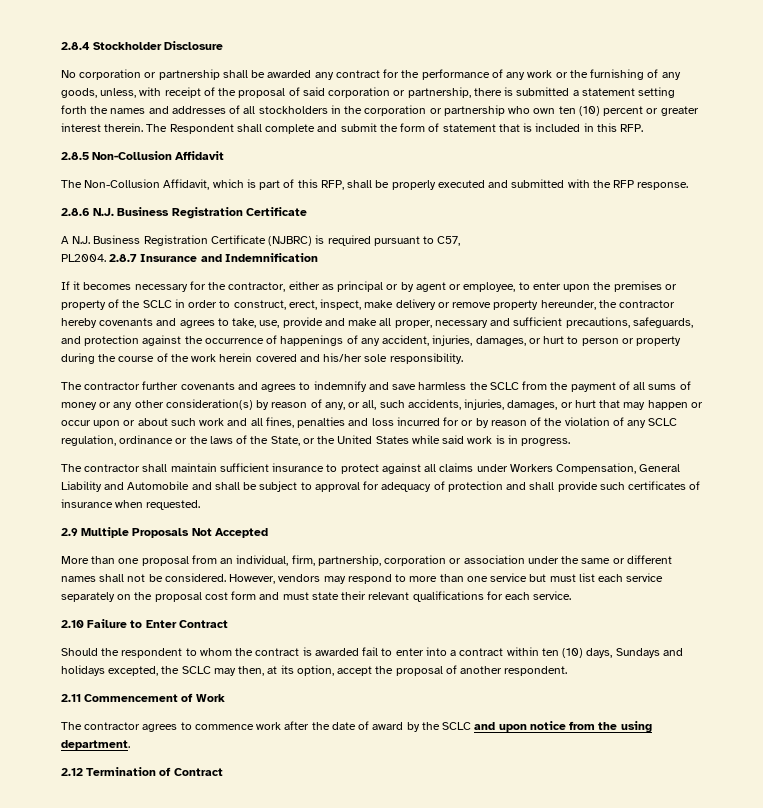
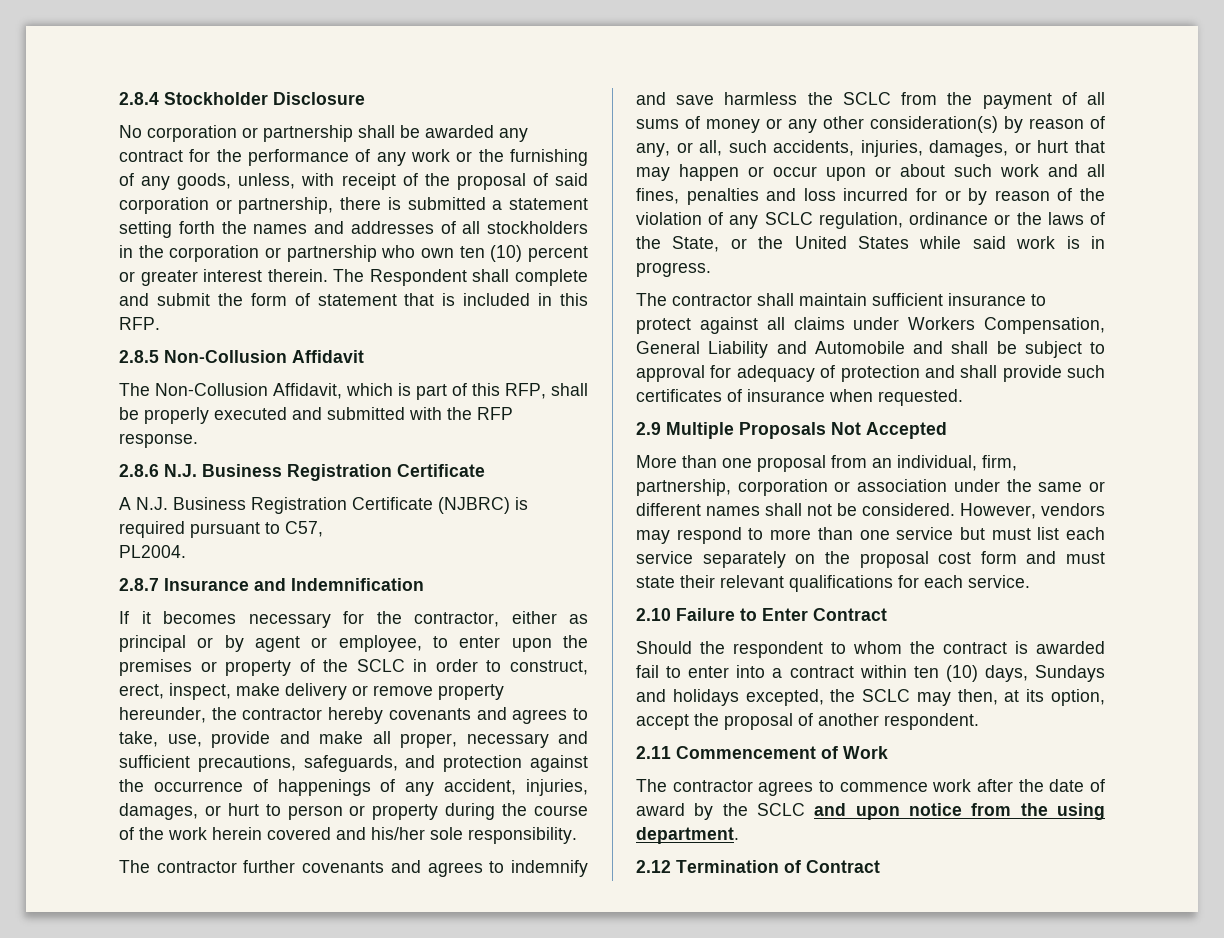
(106, 258) none -> (186, 551) //

